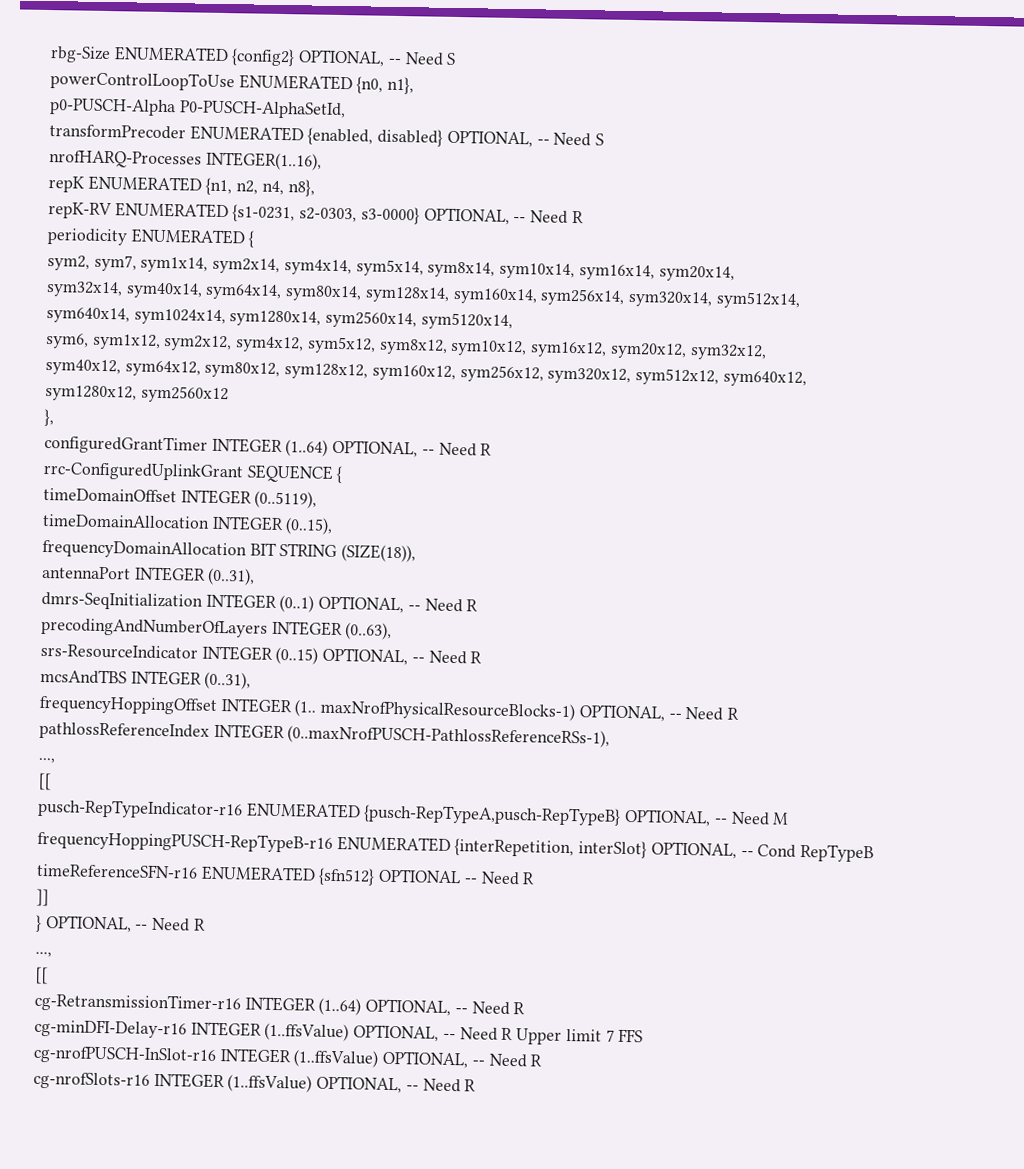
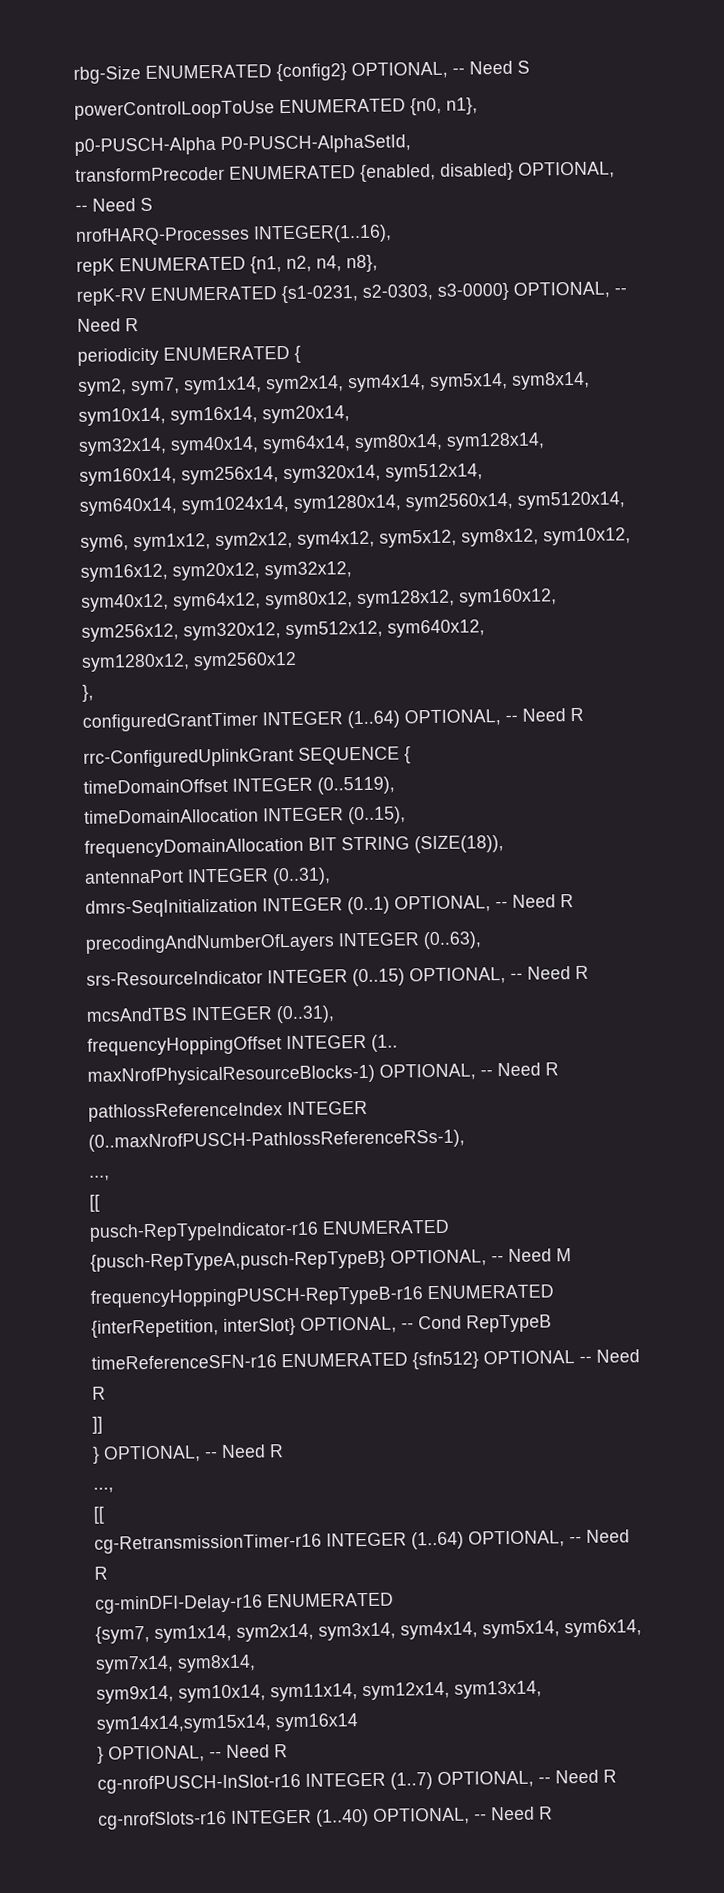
[190,1021,644,1045] INTEGER (1..ffsValue) OPTIONAL, -- Need R Upper limit 7 FFS -> [267,1592,394,1608] [95,1619,642,1644] [95,1654,256,1674] [96,1680,542,1704] [96,1713,358,1734] [97,1744,288,1764] ENUMERATED // {sym7, sym1x14, sym2x14, sym3x14, sym4x14, sym5x14, sym6x14, sym7x14, sym8x14, // sym9x14, sym10x14, sym11x14, sym12x14, sym13x14, sym14x14,sym15x14, sym16x14 // } OPTIONAL, -- Need R
[293,1049,380,1068] (1..ffsValue) -> [390,1772,433,1790] (1..7)
[227,1074,313,1093] (1..ffsValue) -> [316,1808,369,1827] (1..40)

